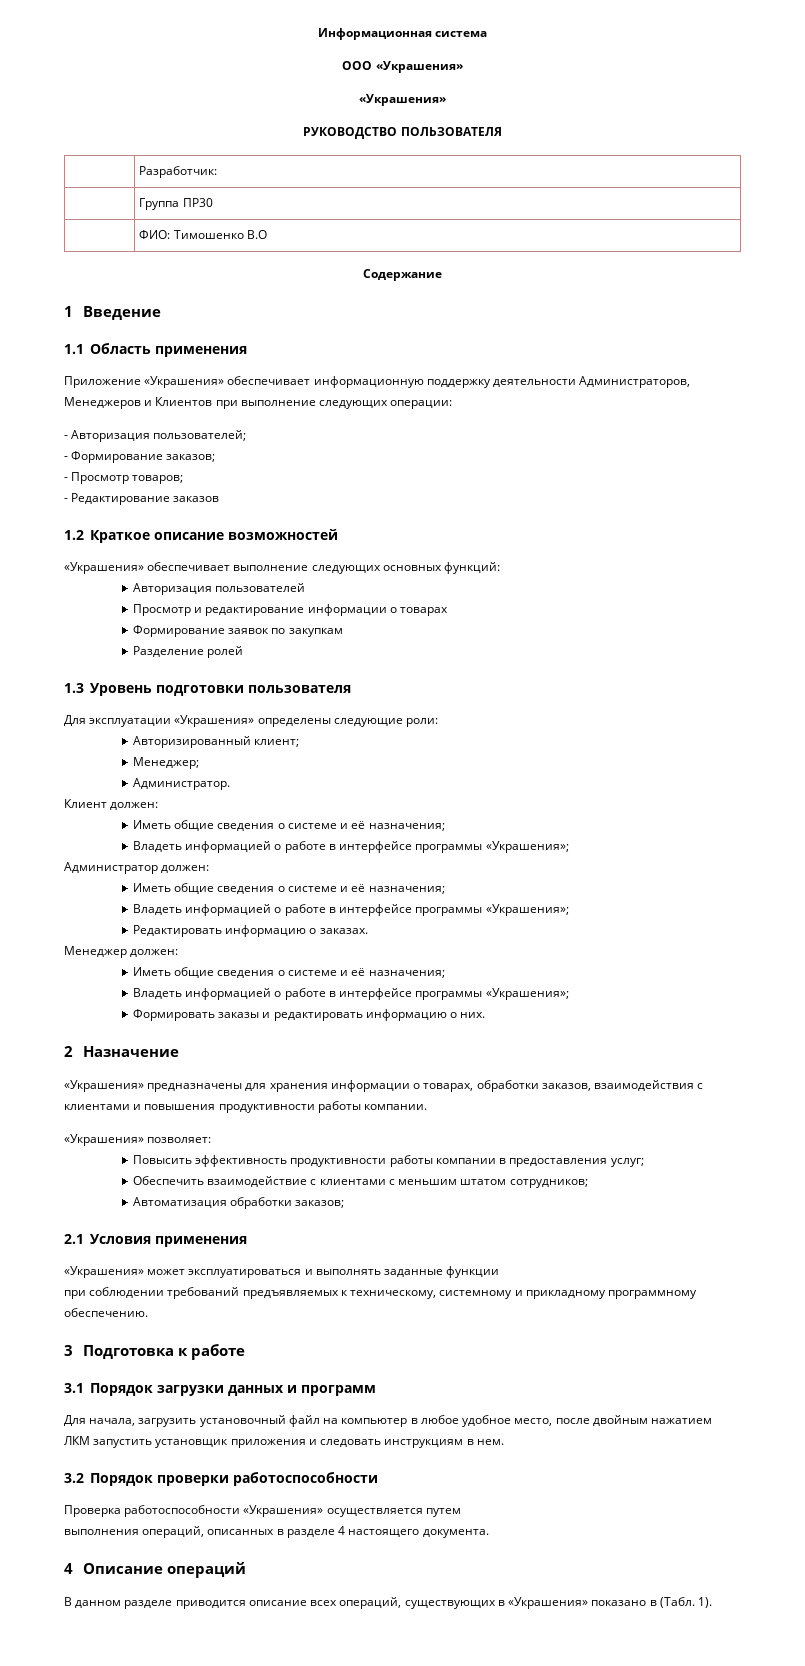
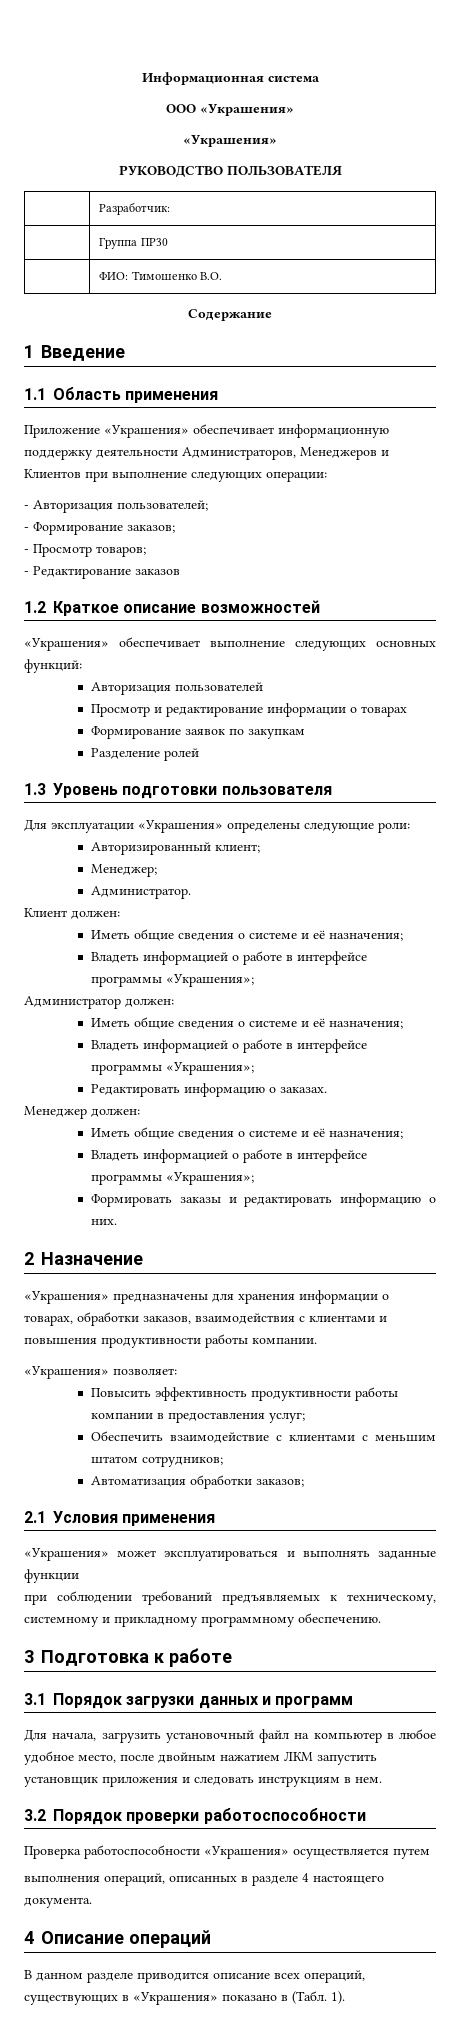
[246,230,267,239] В.О -> [200,272,223,280] В.О.

